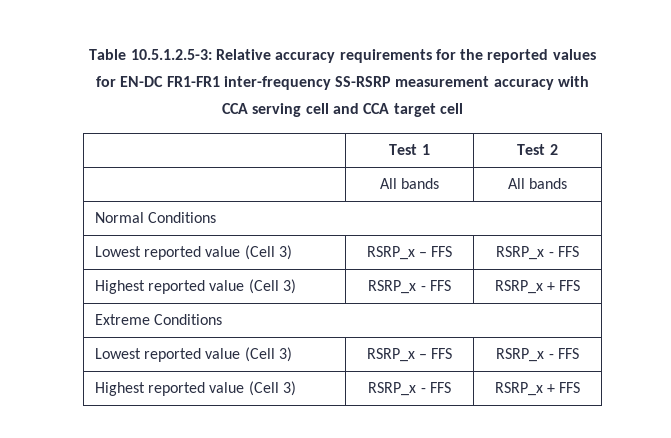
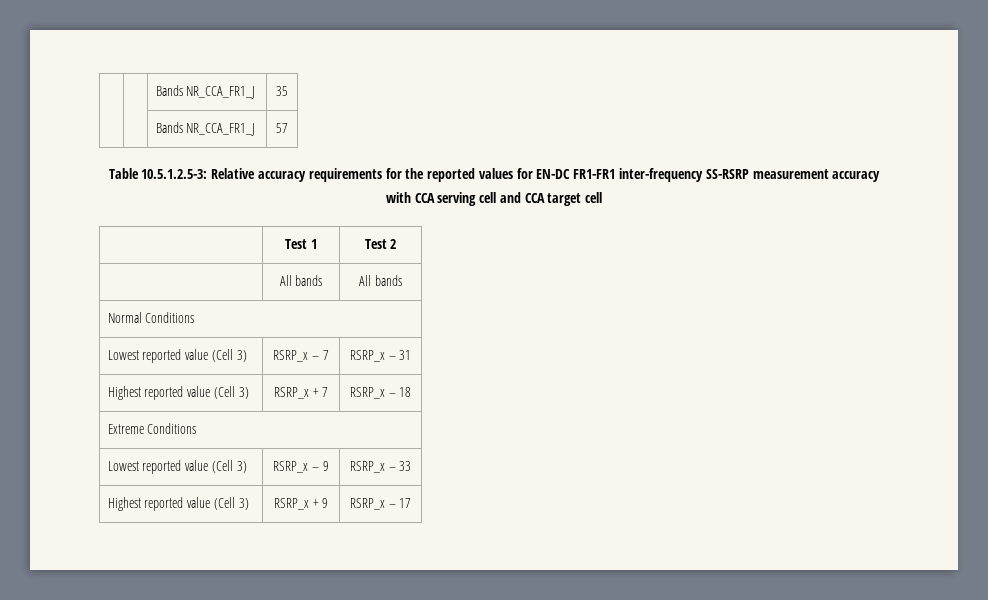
(89, 54) none -> [155,85,256,99] [276,86,288,96] [155,122,256,136] [276,123,288,133] | | Bands NR_CCA_FR1_J | 35 // | | Bands NR_CCA_FR1_J | 57 //
[431,246,453,257] [496,246,579,260] [94,279,296,294] [368,280,451,294] [494,280,581,294] FFS | RSRP_x - FFS // Highest reported value (Cell 3) | RSRP_x - FFS | RSRP_x + FFS -> [322,350,329,360] [349,350,412,362] [107,386,249,400] [273,387,329,399] [349,387,412,399] 7 | RSRP_x – 31 // Highest reported value (Cell 3) | RSRP_x + 7 | RSRP_x – 18
[431,348,453,359] [496,348,579,362] [94,381,296,396] [368,382,451,396] [494,382,581,396] FFS | RSRP_x - FFS // Highest reported value (Cell 3) | RSRP_x - FFS | RSRP_x + FFS -> [322,461,329,471] [349,461,412,473] [107,497,249,511] [273,498,329,510] [349,498,412,510] 9 | RSRP_x – 33 // Highest reported value (Cell 3) | RSRP_x + 9 | RSRP_x – 17

